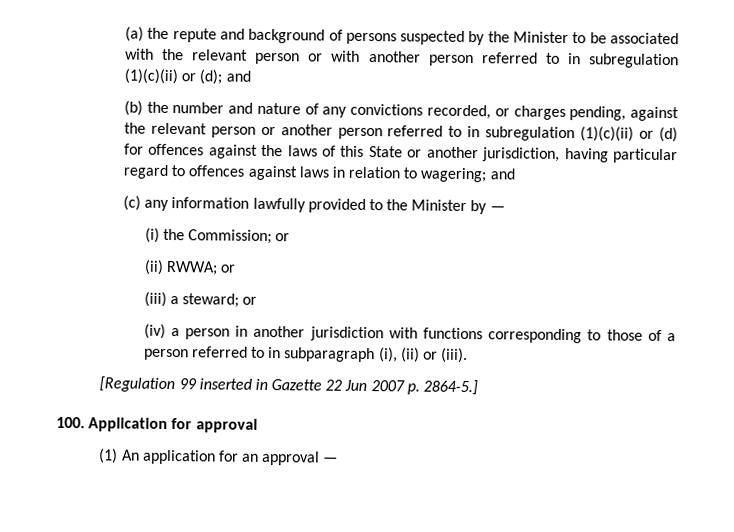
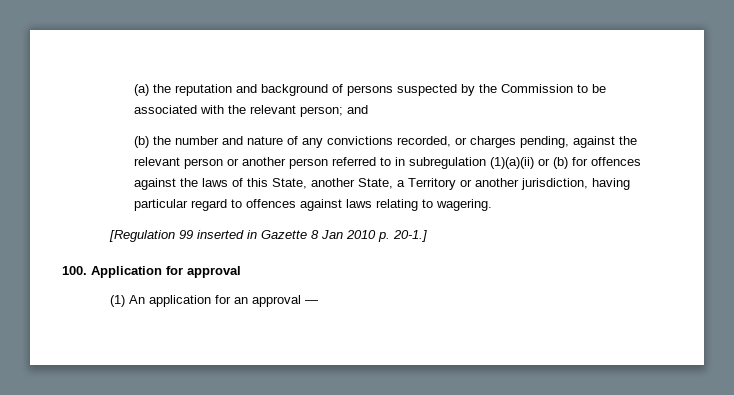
[172,28,217,43] repute -> [174,84,232,96] reputation
[513,31,570,44] Minister -> [500,84,573,93] Commission
[255,50,679,69] [123,68,223,85] person or with another person referred to in subregulation (1)(c)(ii) or (d); -> [299,106,343,117] person;
[580,126,678,143] (1)(c)(ii) or (d) -> [489,157,568,169] (1)(a)(ii) or (b)
[368,146,403,158] State -> [271,178,456,190] State, another State, a Territory
[331,166,515,183] [122,195,505,215] [144,227,291,245] [143,259,237,276] [143,291,258,308] [143,323,677,344] [143,346,469,364] in relation to wagering; and // (c) any information lawfully provided to the Minister by — // (i) the Commission; or // (ii) RWWA; or // (iii) a steward; or // (iv) a person in another jurisdiction with functions corresponding to those of a person referred to in subparagraph (i), (ii) or (iii). -> [375,199,492,211] relating to wagering.
[325,379,478,396] 22 Jun 2007 p. 2864-5.] -> [310,230,427,242] 8 Jan 2010 p. 20-1.]

